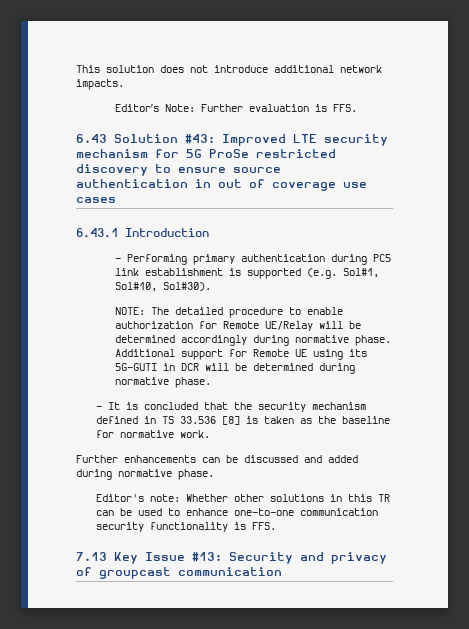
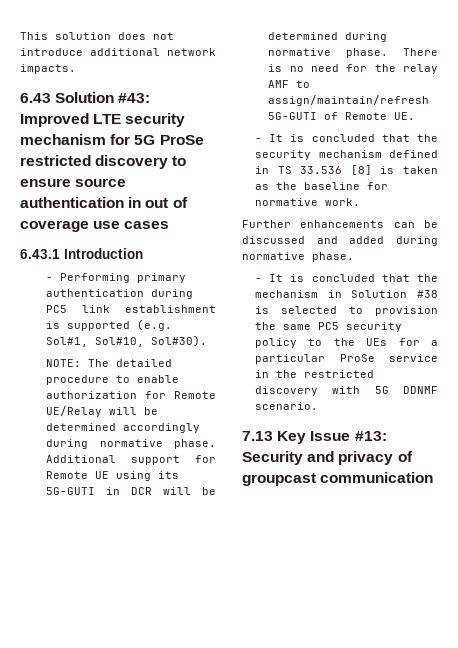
[115,104,358,112] // Editor’s Note: Further evaluation is FFS. -> (76, 69) none
(212, 382) none -> [403,48,438,56] [268,64,438,74] [268,80,311,88] [268,95,430,106] [268,112,416,120] There is no need for the relay AMF to assign/maintain/refresh 5G-GUTI of Remote UE.
[95,494,390,502] [95,508,378,516] [95,522,276,532] Editor's note: Whether other solutions in this TR can be used to enhance one-to-one communication security functionality is FFS. -> [255,274,438,282] [255,290,438,298] [255,306,438,316] [255,322,403,332] [255,338,438,348] [255,354,438,364] [255,370,375,378] [255,386,438,396] [255,402,319,410] - It is concluded that the mechanism in Solution #38 is selected to provision the same PC5 security policy to the UEs for a particular ProSe service in the restricted discovery with 5G DDNMF scenario.

